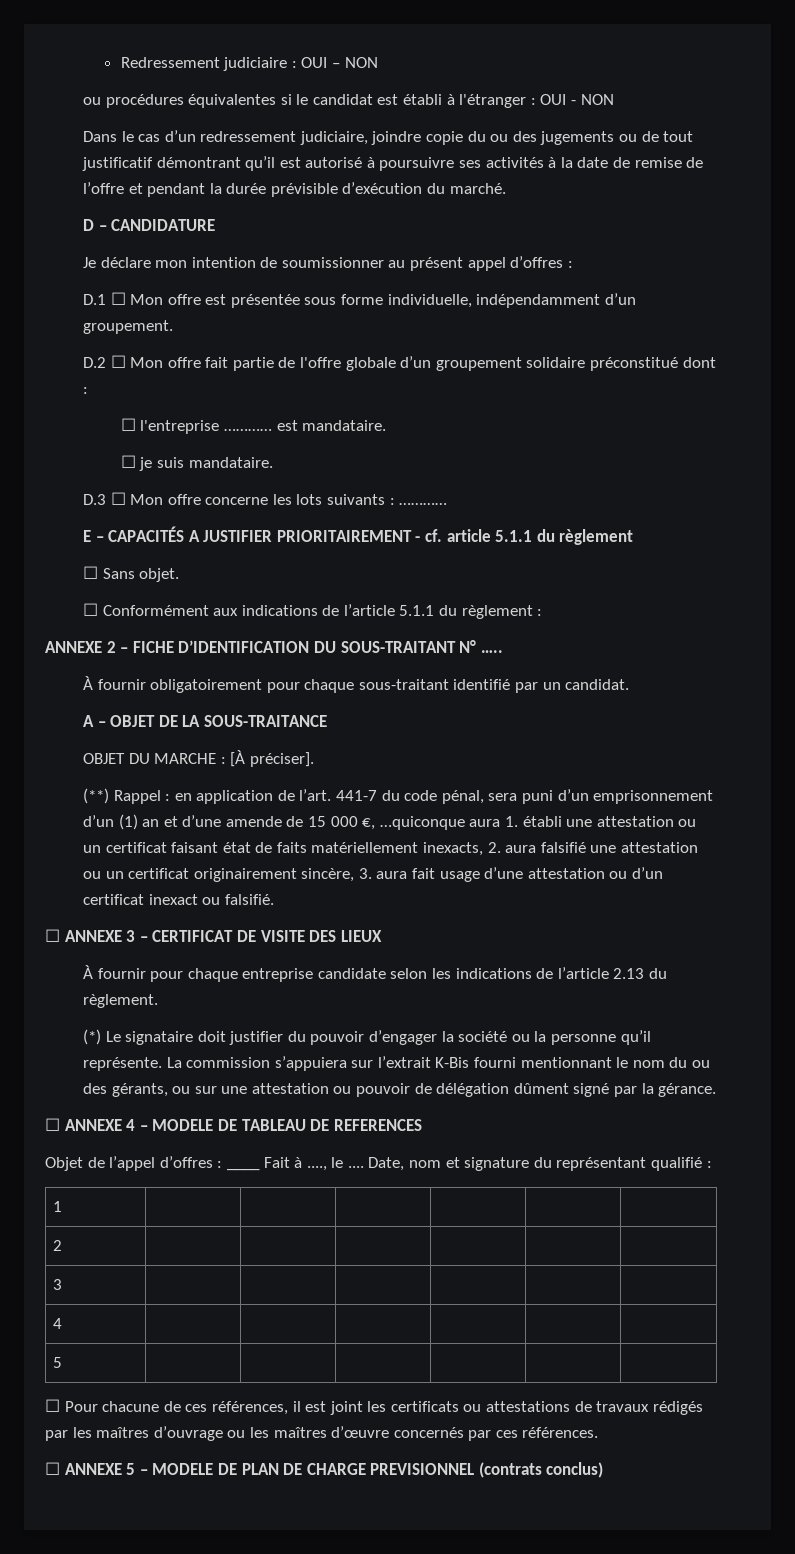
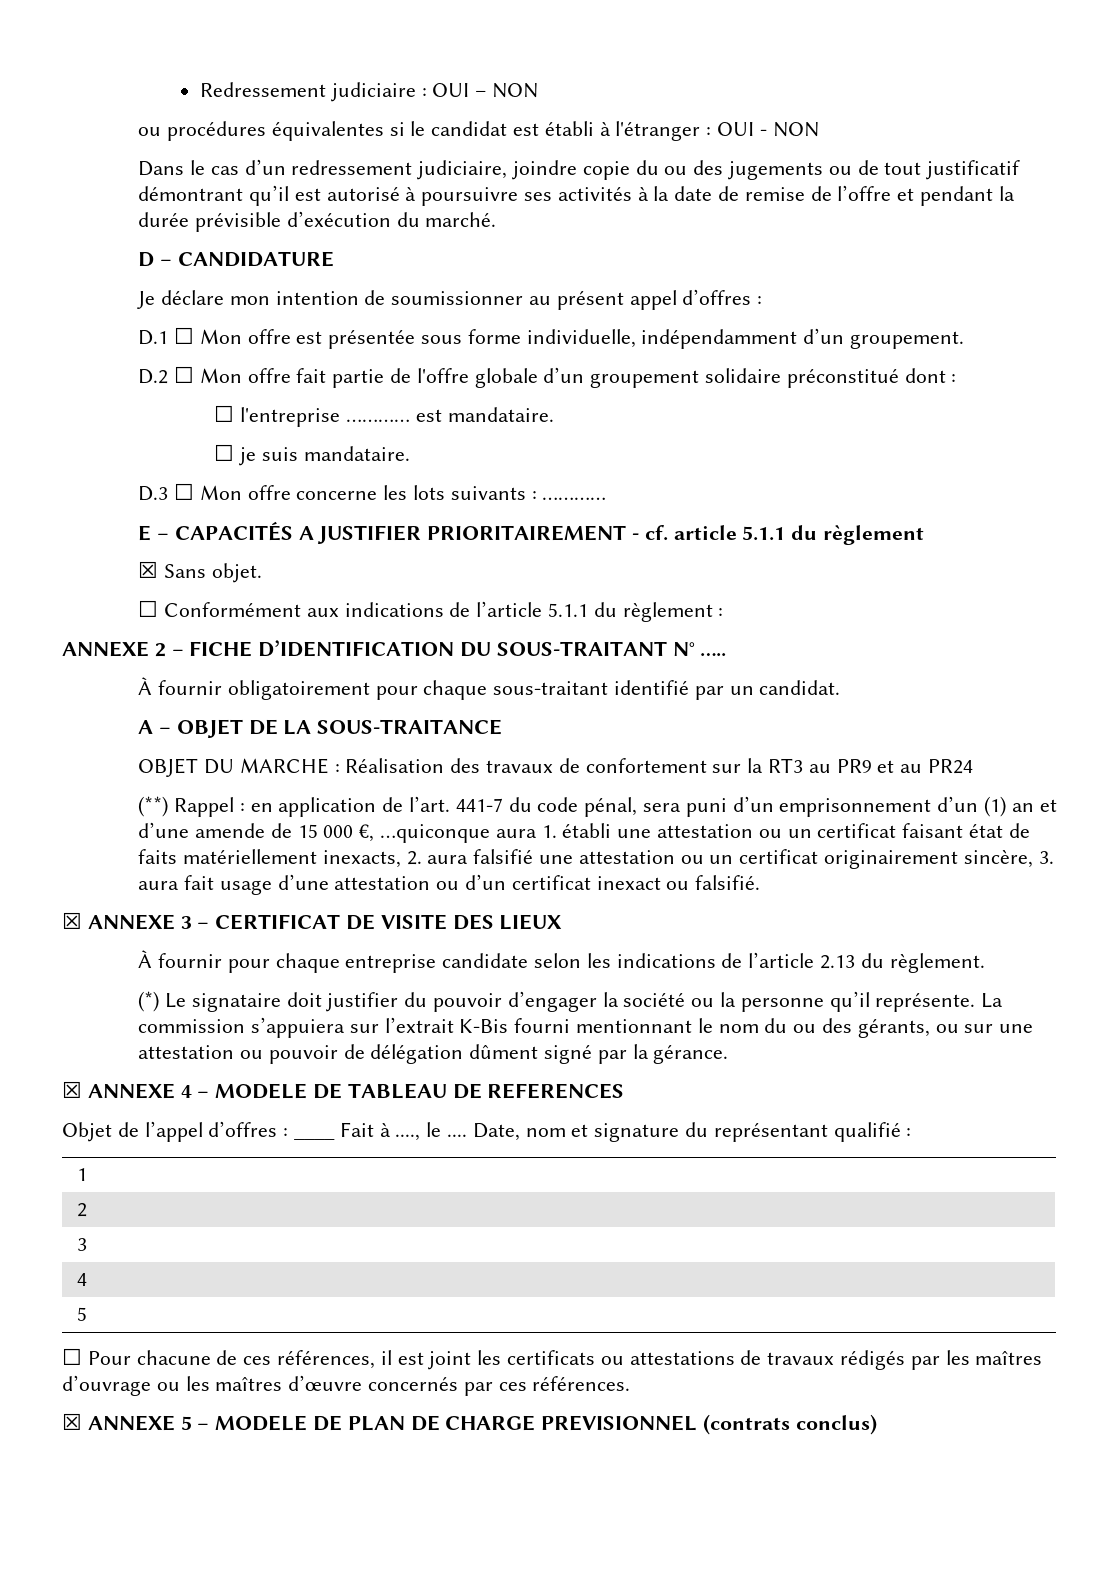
[82,566,98,579] ☐ -> [138,561,159,578] ☒
[230,750,314,767] [À préciser]. -> [345,758,974,774] Réalisation des travaux de confortement sur la RT3 au PR9 et au PR24
[45,929,60,942] ☐ -> [62,912,82,929] ☒
[45,1118,60,1131] ☐ -> [62,1081,82,1098] ☒
[45,1462,60,1475] ☐ -> [62,1413,82,1430] ☒

